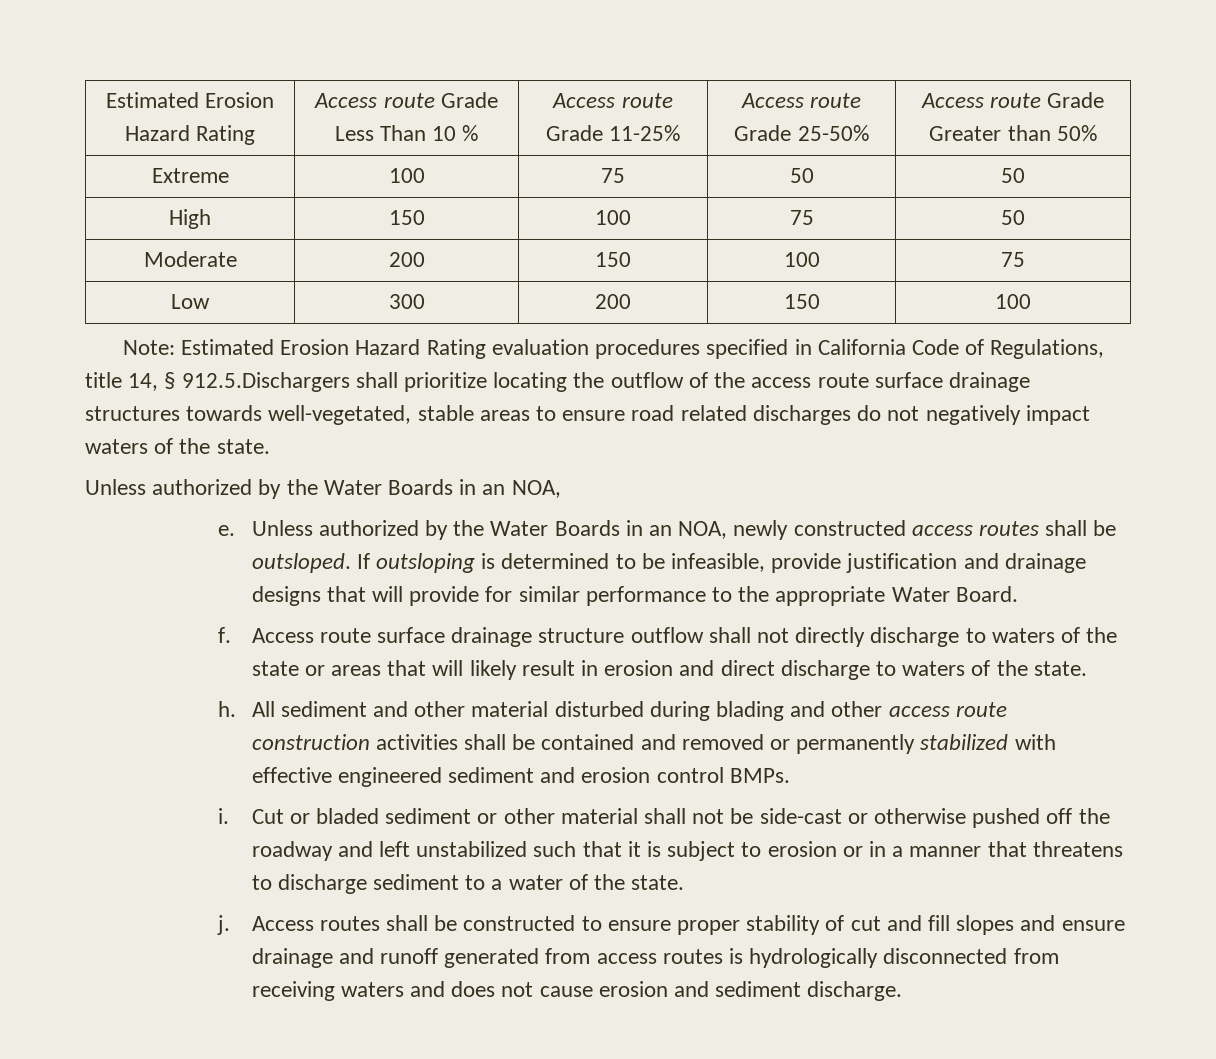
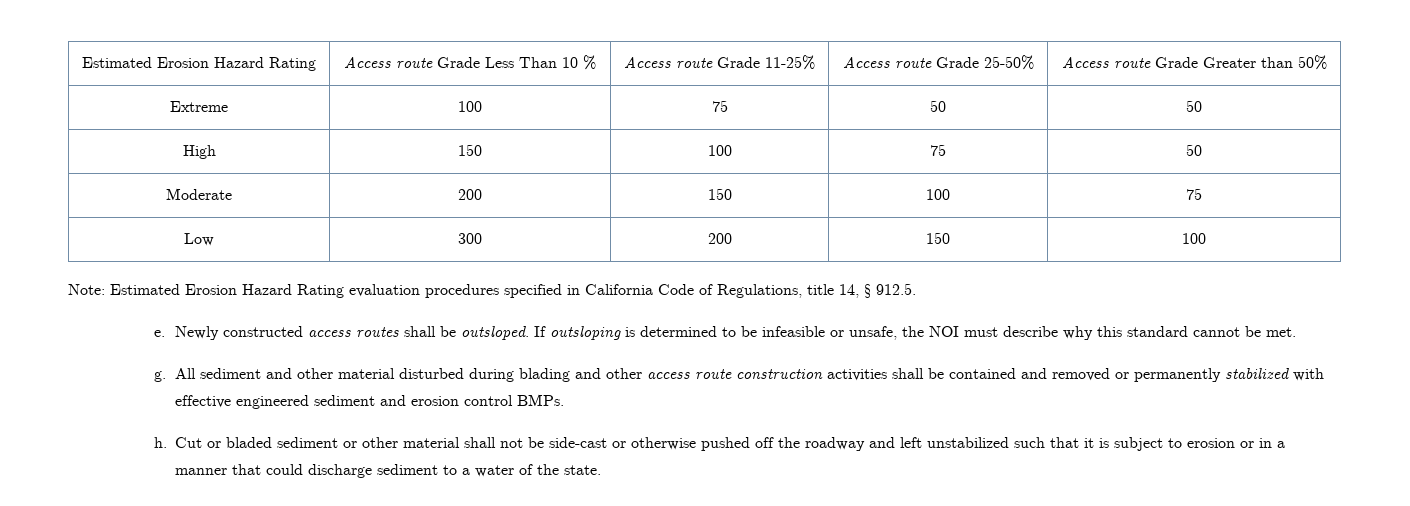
[181,372,1030,392] [85,405,1090,425] [85,438,270,454] [85,479,561,499] [218,520,789,540] 912.5.Dischargers shall prioritize locating the outflow of the access route surface drainage structures towards well-vegetated, stable areas to ensure road related discharges do not negatively impact waters of the state. // Unless authorized by the Water Boards in an NOA, // e. Unless authorized by the Water Boards in an NOA, newly -> [876,283,916,295] [153,326,220,340] 912.5. // e. Newly
[670,553,1086,573] [251,586,1018,606] [218,627,1118,647] [251,660,1087,680] [218,701,237,717] infeasible, provide justification and drainage designs that will provide for similar performance to the appropriate Water Board. // f. Access route surface drainage structure outflow shall not directly discharge to waters of the state or areas that will likely result in erosion and direct discharge to waters of the state. // h. -> [762,326,1297,340] [153,371,166,382] infeasible or unsafe, the NOI must describe why this standard cannot be met. // g.
[218,808,230,824] i. -> [153,437,167,448] h.
[1032,841,1123,857] [251,875,272,890] threatens to -> [266,464,304,475] could
[217,915,1125,935] [251,948,1059,968] [251,981,903,1001] // j. Access routes shall be constructed to ensure proper stability of cut and fill slopes and ensure drainage and runoff generated from access routes is hydrologically disconnected from receiving waters and does not cause erosion and sediment discharge. -> (602, 470) none

